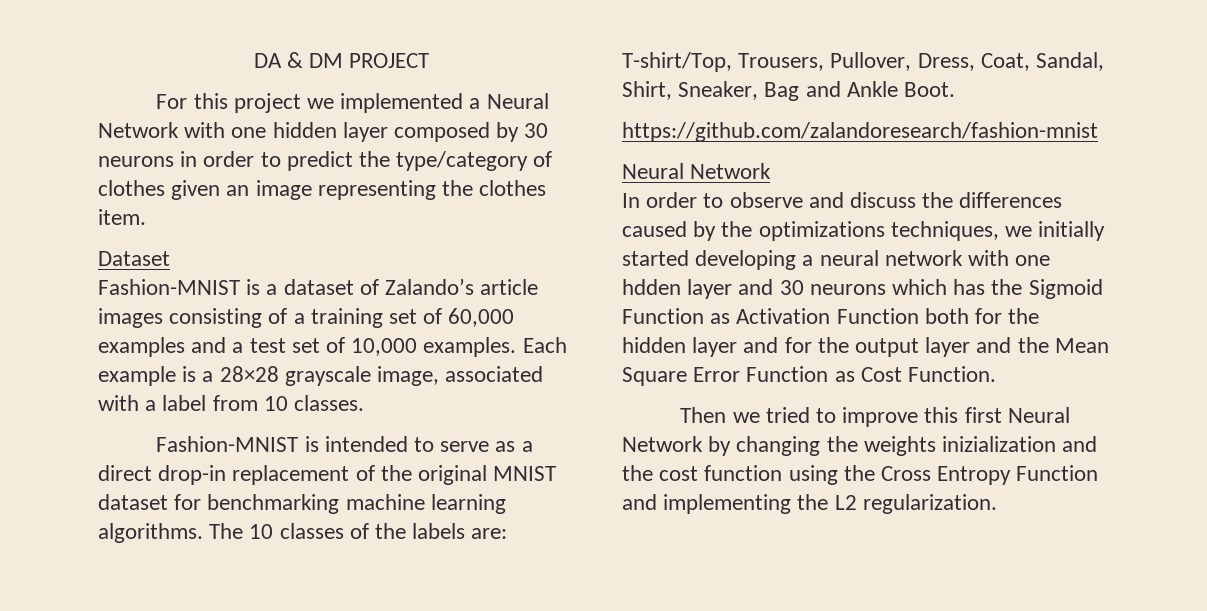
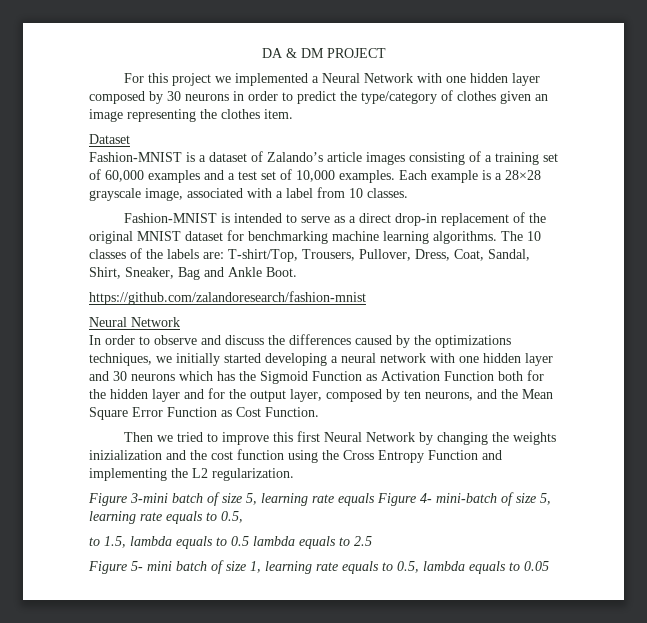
[622,279,681,295] hdden -> [483,353,521,363] hidden
[925,337,971,357] layer -> [290,389,473,402] layer, composed by ten neurons,
(997, 504) none -> [88,492,551,506] [89,511,243,524] [89,536,372,549] [88,560,549,574] // Figure 3-mini batch of size 5, learning rate equals Figure 4- mini-batch of size 5, learning rate equals to 0.5, // to 1.5, lambda equals to 0.5 lambda equals to 2.5 // Figure 5- mini batch of size 1, learning rate equals to 0.5, lambda equals to 0.05

